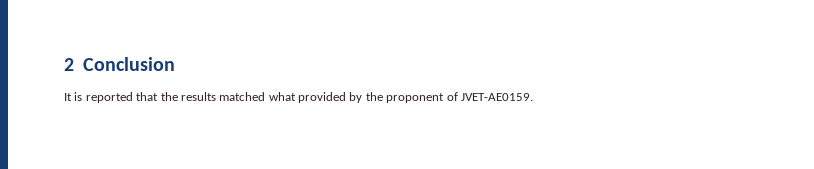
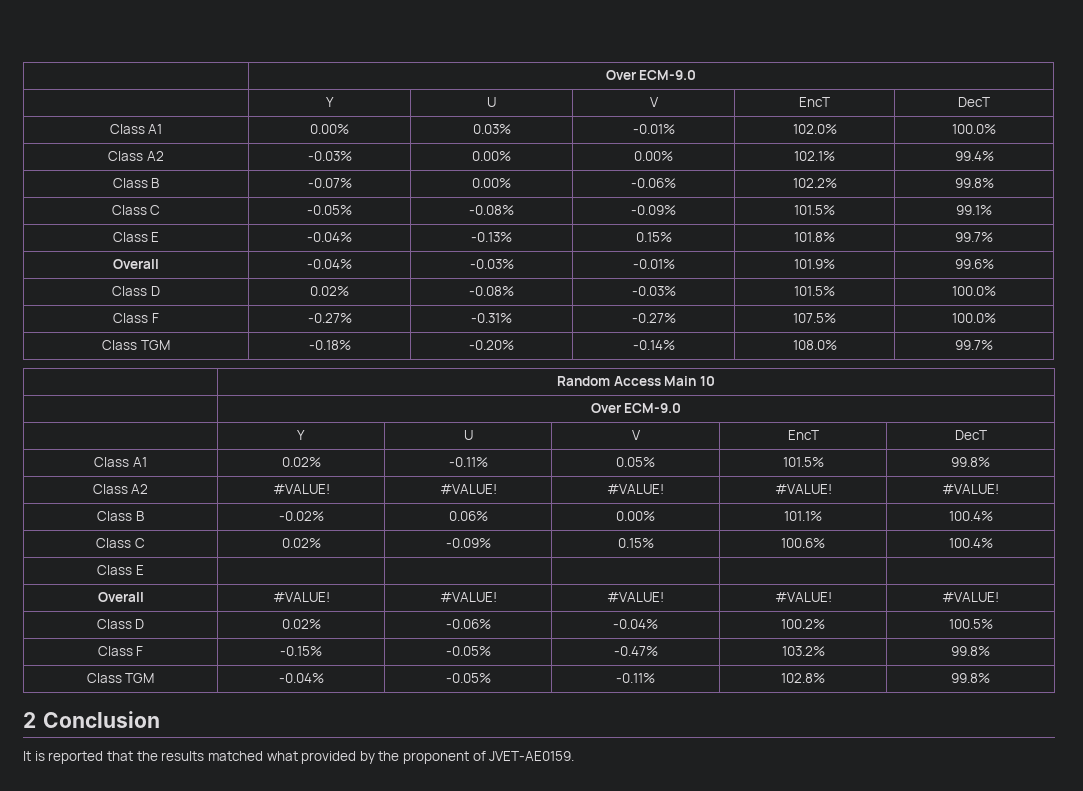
(64, 64) none -> [605,70,697,80] [325,97,334,107] [487,97,496,107] [649,97,659,107] [799,97,830,107] [958,97,990,107] [109,124,163,134] [310,124,349,134] [472,124,511,134] [632,124,675,134] [792,124,837,134] [952,124,996,134] [108,151,164,161] [307,151,352,161] [472,151,511,161] [634,151,673,161] [794,151,835,161] [954,151,994,161] [112,178,160,188] [307,178,352,188] [472,178,511,188] [631,178,676,188] [792,178,837,188] [954,178,994,188] [111,205,161,215] [307,205,352,215] [469,205,514,215] [631,205,676,215] [794,205,835,215] [956,205,992,215] [112,232,160,242] [307,232,352,242] [471,232,512,242] [635,232,672,242] [794,232,835,242] [955,232,993,242] [113,259,159,269] [307,259,352,269] [469,259,514,269] [632,259,675,269] [794,259,835,269] [954,259,994,269] [112,286,160,296] [310,286,349,296] [469,286,514,296] [631,286,676,296] [794,286,835,296] [952,286,996,296] [113,313,159,323] [307,313,352,323] [471,313,512,323] [631,313,676,323] [793,313,836,323] [952,313,996,323] [102,340,170,350] [308,340,351,350] [469,340,514,350] [632,340,675,350] [792,340,837,350] [955,340,993,350] [557,376,715,386] [590,403,682,413] [297,430,305,440] [463,430,473,440] [631,430,641,440] [787,430,819,440] [954,430,987,440] [94,457,147,467] [281,457,321,467] [448,457,488,467] [616,457,655,467] [782,457,824,467] [951,457,990,467] [92,484,149,494] [272,484,330,494] [439,484,497,494] [607,484,664,494] [774,484,832,494] [942,484,999,494] [97,511,144,521] [278,511,324,521] [448,511,488,521] [616,511,655,521] [784,511,822,521] [948,511,993,521] [96,538,145,548] [281,538,321,548] [445,538,491,548] [617,538,654,548] [781,538,825,548] [948,538,993,548] [97,565,144,575] [97,592,144,602] [272,592,330,602] [439,592,497,602] [607,592,664,602] [774,592,832,602] [942,592,999,602] [96,619,145,629] [281,619,321,629] [445,619,491,629] [613,619,658,629] [781,619,825,629] [948,619,993,629] [97,646,144,656] [280,646,322,656] [445,646,491,656] [613,646,658,656] [781,646,825,656] [951,646,990,656] [86,673,155,683] [278,673,324,683] [445,673,491,683] [616,673,655,683] [781,673,825,683] [951,673,990,683] | Over ECM-9.0 // | Y | U | V | EncT | DecT // Class A1 | 0.00% | 0.03% | -0.01% | 102.0% | 100.0% // Class A2 | -0.03% | 0.00% | 0.00% | 102.1% | 99.4% // Class B | -0.07% | 0.00% | -0.06% | 102.2% | 99.8% // Class C | -0.05% | -0.08% | -0.09% | 101.5% | 99.1% // Class E | -0.04% | -0.13% | 0.15% | 101.8% | 99.7% // Overall | -0.04% | -0.03% | -0.01% | 101.9% | 99.6% // Class D | 0.02% | -0.08% | -0.03% | 101.5% | 100.0% // Class F | -0.27% | -0.31% | -0.27% | 107.5% | 100.0% // Class TGM | -0.18% | -0.20% | -0.14% | 108.0% | 99.7% // | Random Access Main 10 // | Over ECM-9.0 // | Y | U | V | EncT | DecT // Class A1 | 0.02% | -0.11% | 0.05% | 101.5% | 99.8% // Class A2 | #VALUE! | #VALUE! | #VALUE! | #VALUE! | #VALUE! // Class B | -0.02% | 0.06% | 0.00% | 101.1% | 100.4% // Class C | 0.02% | -0.09% | 0.15% | 100.6% | 100.4% // Class E | | | | | // Overall | #VALUE! | #VALUE! | #VALUE! | #VALUE! | #VALUE! // Class D | 0.02% | -0.06% | -0.04% | 100.2% | 100.5% // Class F | -0.15% | -0.05% | -0.47% | 103.2% | 99.8% // Class TGM | -0.04% | -0.05% | -0.11% | 102.8% | 99.8% //

